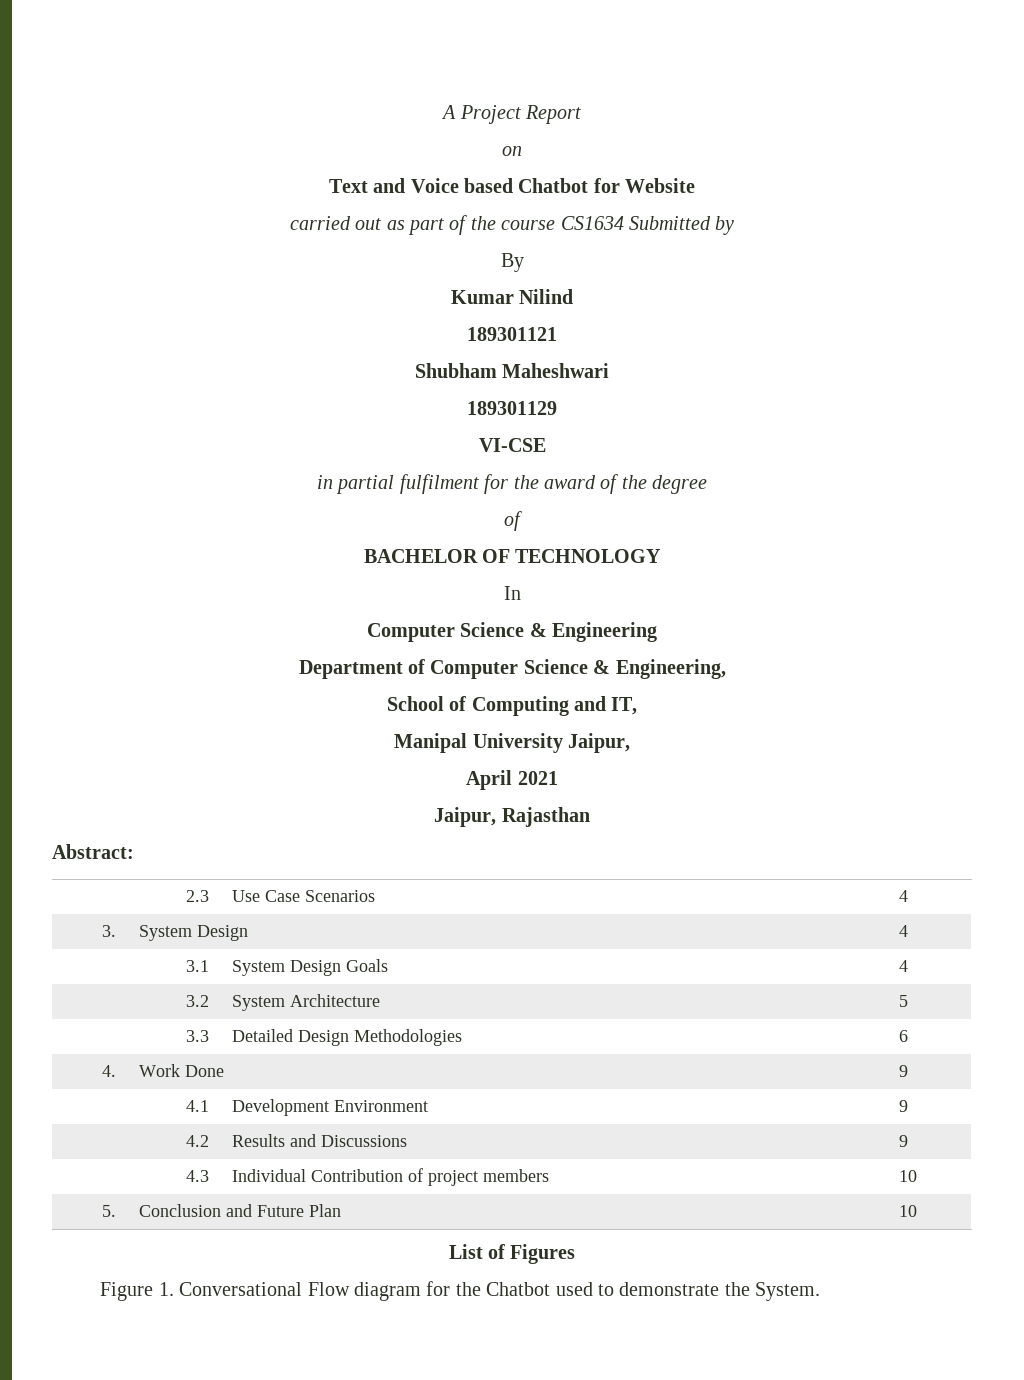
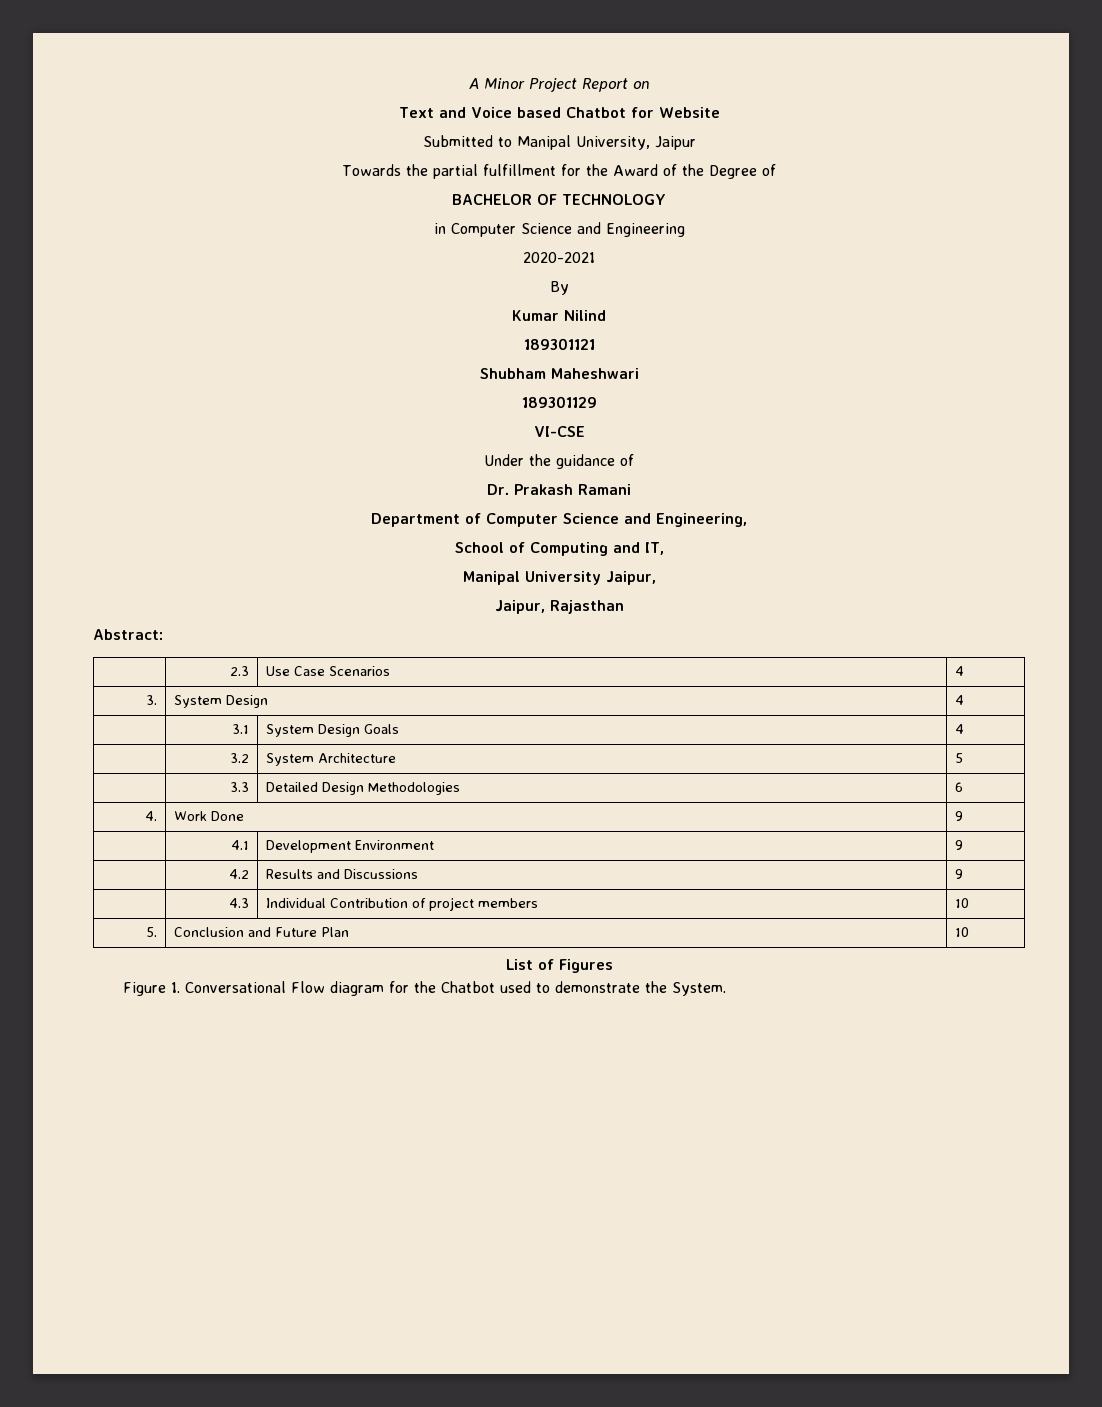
(457, 112) none -> [483,78,525,89] Minor
(581, 114) // -> (628, 85) none
[289,215,735,235] carried out as part of the course CS1634 Submitted by -> [422,135,696,150] [342,164,776,179] [452,194,666,205] [433,222,685,237] [523,252,595,263] Submitted to Manipal University, Jaipur // Towards the partial fulfillment for the Award of the Degree of // BACHELOR OF TECHNOLOGY // in Computer Science and Engineering // 2020-2021
[316,474,708,494] [504,511,522,531] [363,549,662,563] [503,586,521,600] [366,622,658,642] in partial fulfilment for the award of the degree // of // BACHELOR OF TECHNOLOGY // In // Computer Science & Engineering -> [484,454,634,469] [487,484,631,495] Under the guidance of // Dr. Prakash Ramani
[593,660,611,674] & -> [624,513,651,524] and
[466,770,558,790] // April 2021 -> (656, 578) none

